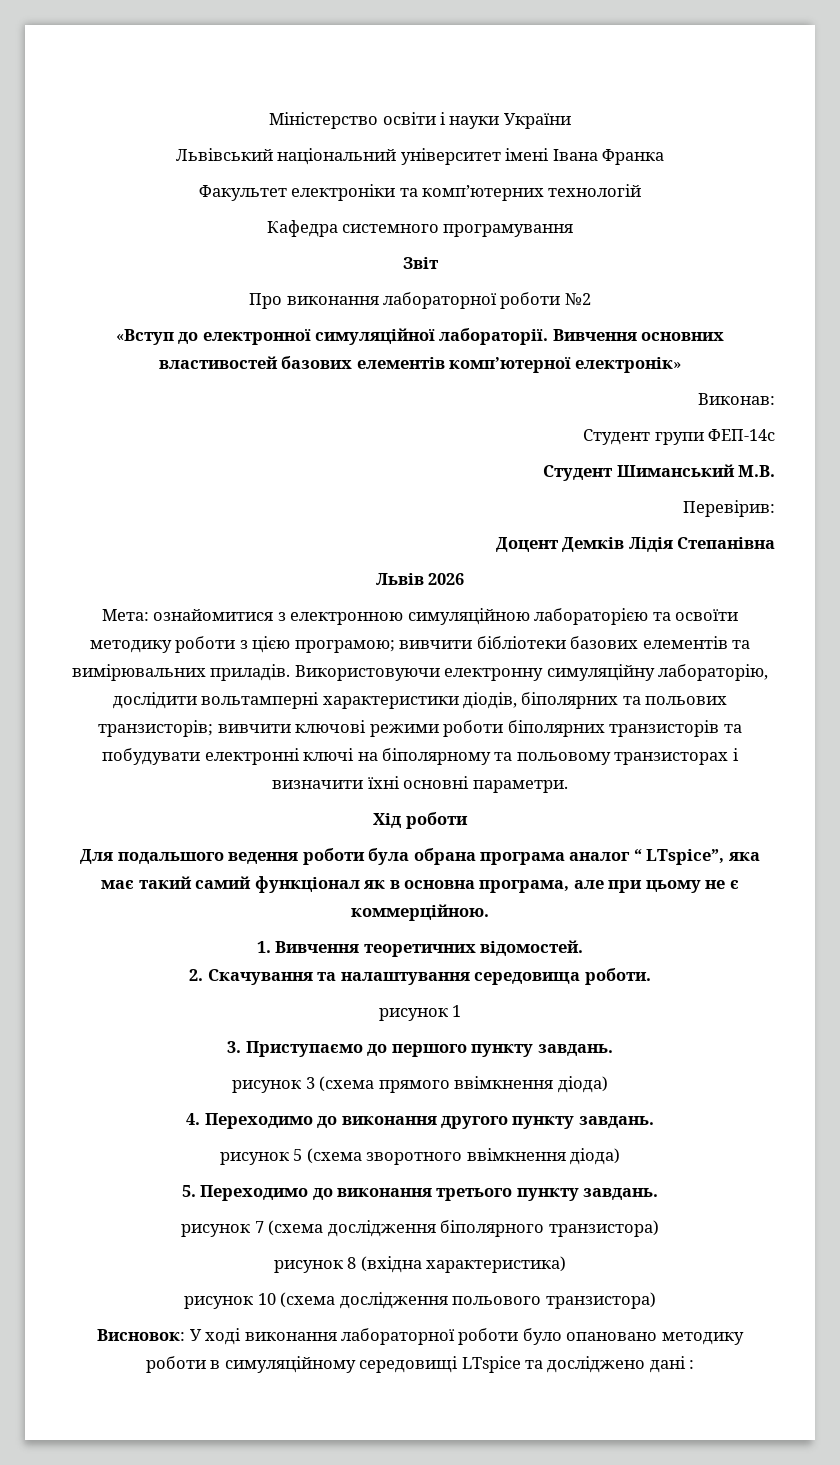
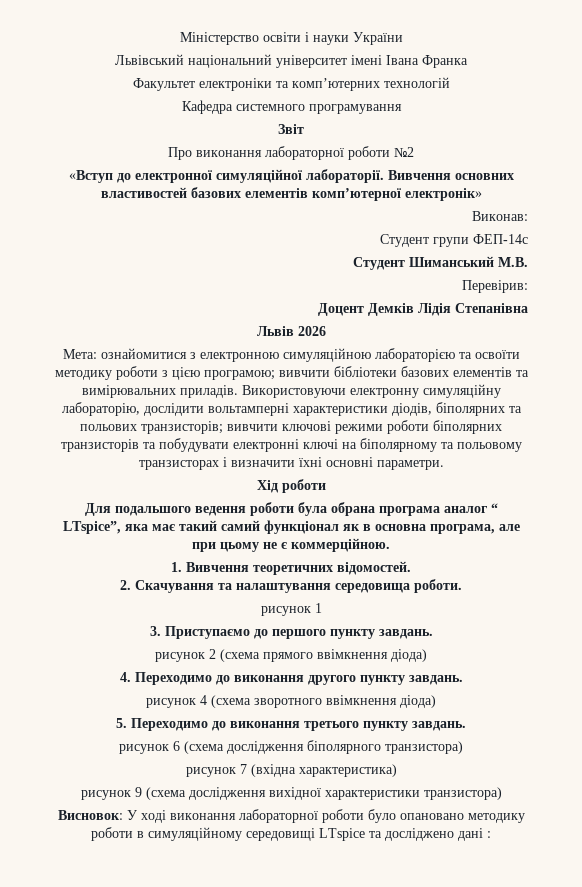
[305,1077,315,1089] 3 -> [209,649,216,659] 2
[293,1149,303,1161] 5 -> [200,695,207,705] 4
[254,1221,264,1233] 7 -> [173,741,180,751] 6
[347,1257,357,1269] 8 -> [239,764,247,774] 7
[257,1292,542,1309] 10 (схема дослідження польового -> [134,787,420,800] 9 (схема дослідження вихідної характеристики

